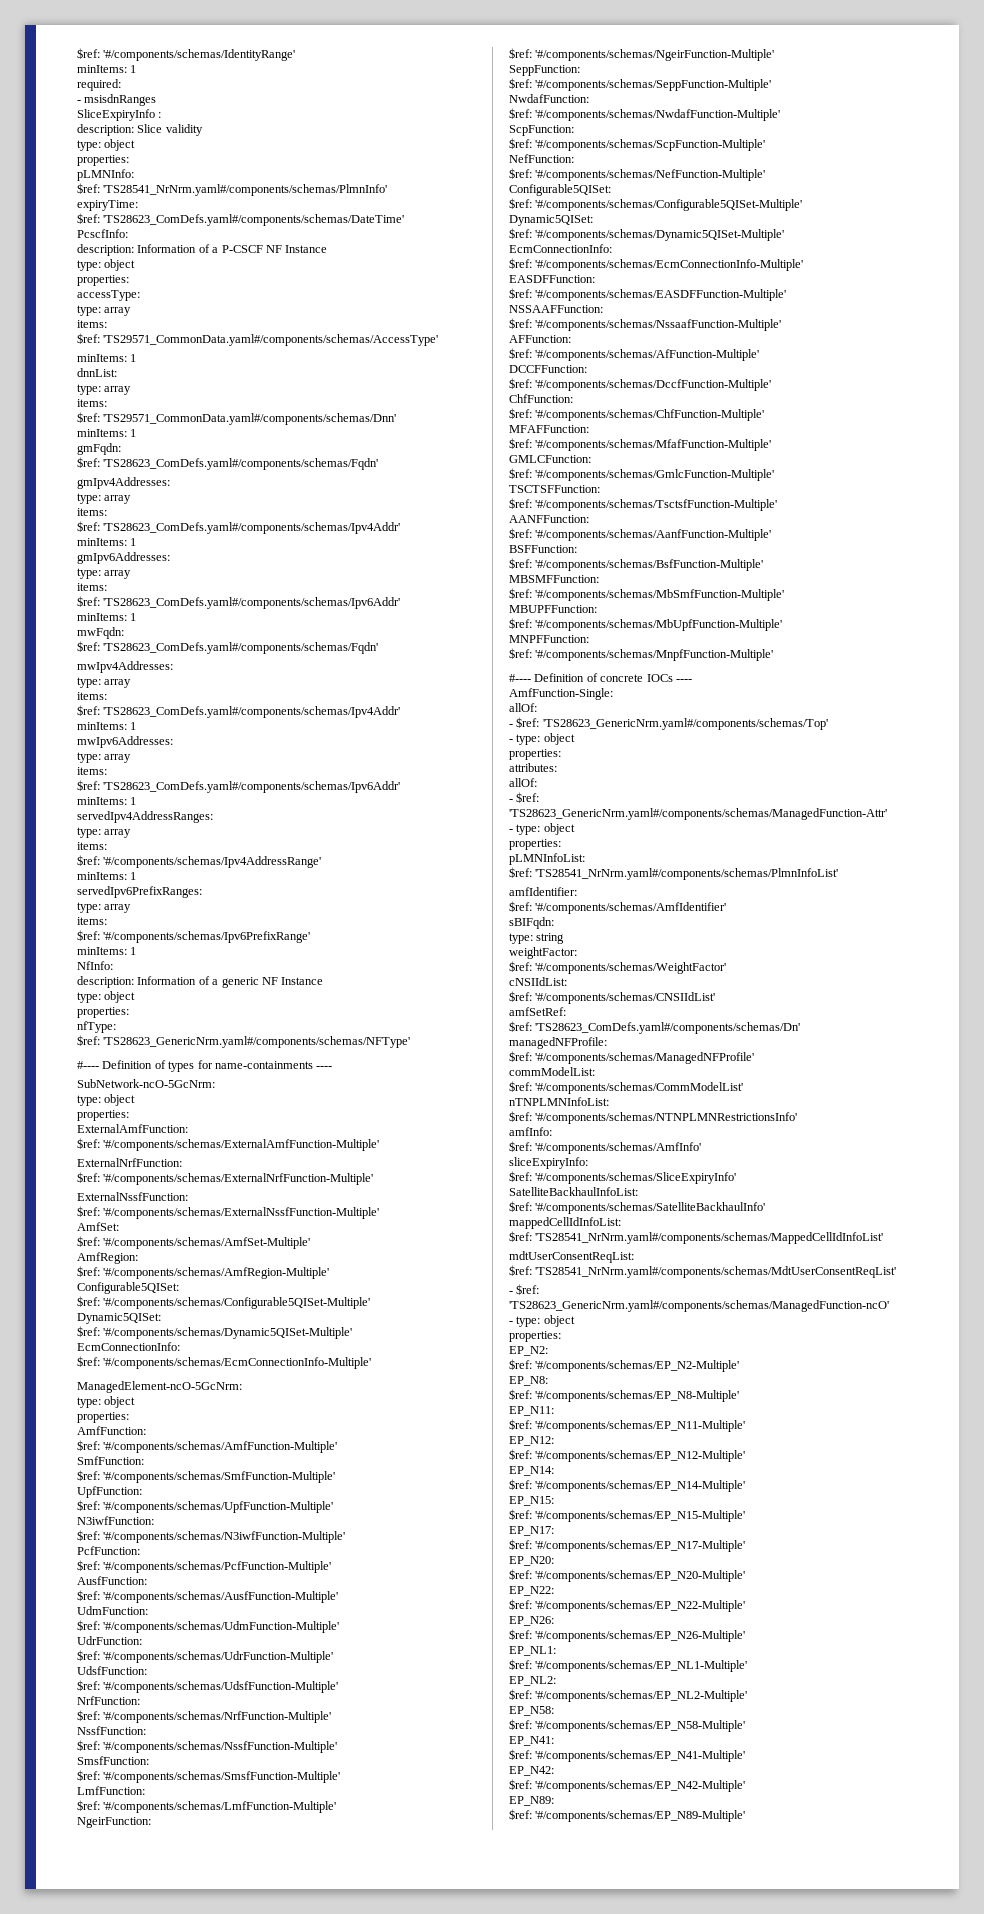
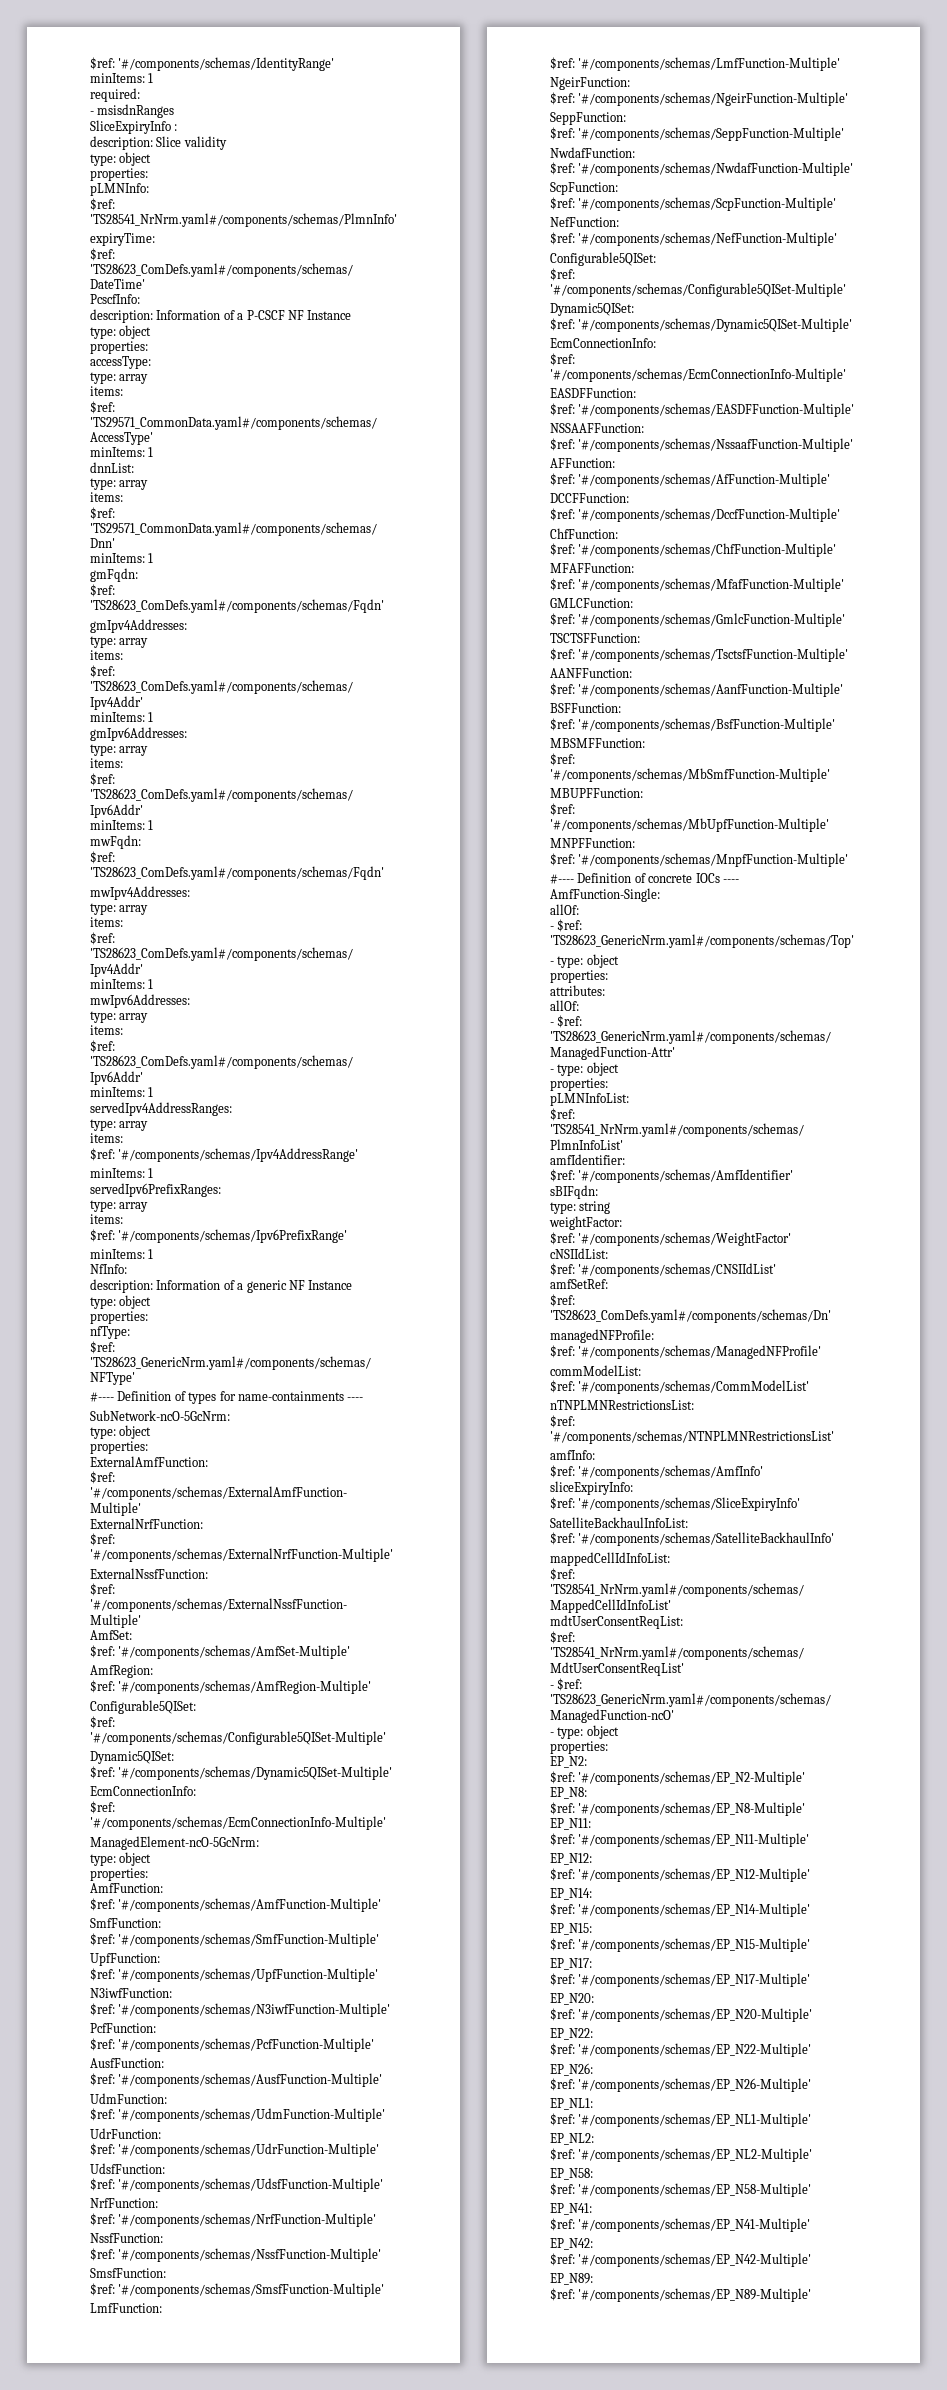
[509,1097,609,1106] [509,1111,798,1124] nTNPLMNInfoList: // $ref: '#/components/schemas/NTNPLMNRestrictionsInfo' -> [550,1400,694,1410] [550,1415,575,1428] [550,1430,834,1444] nTNPLMNRestrictionsList: // $ref: '#/components/schemas/NTNPLMNRestrictionsList'

